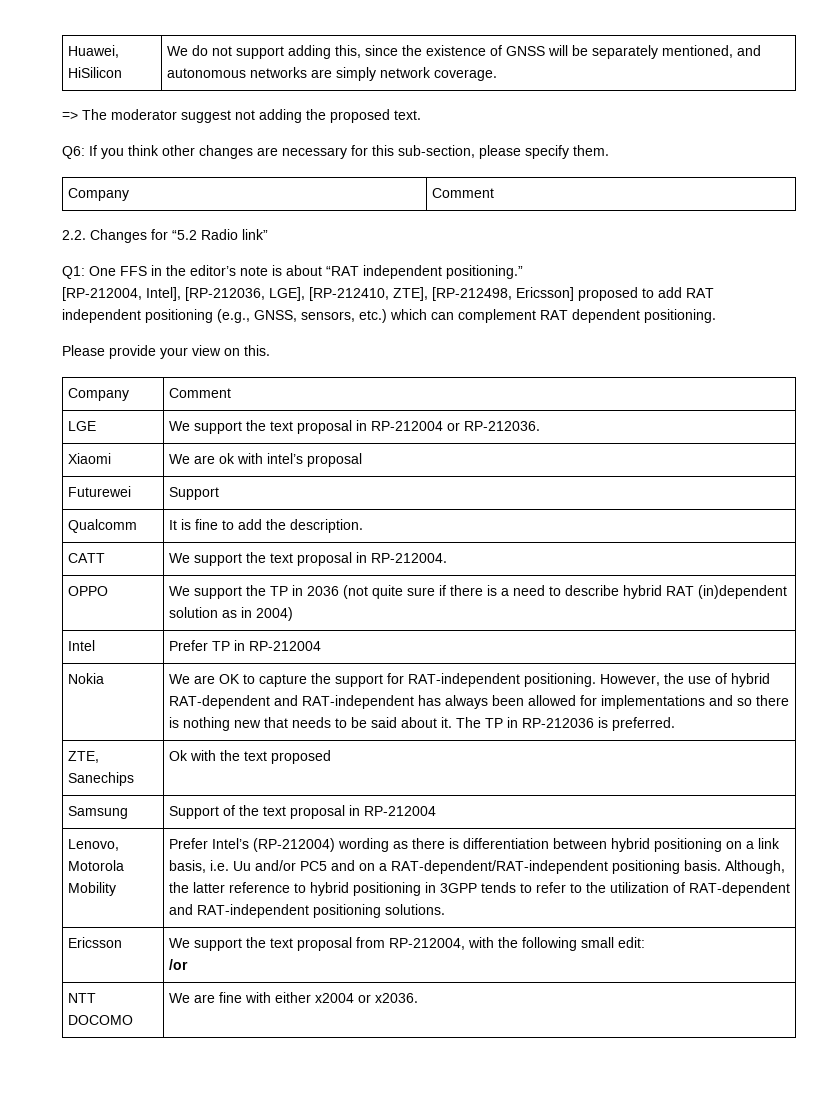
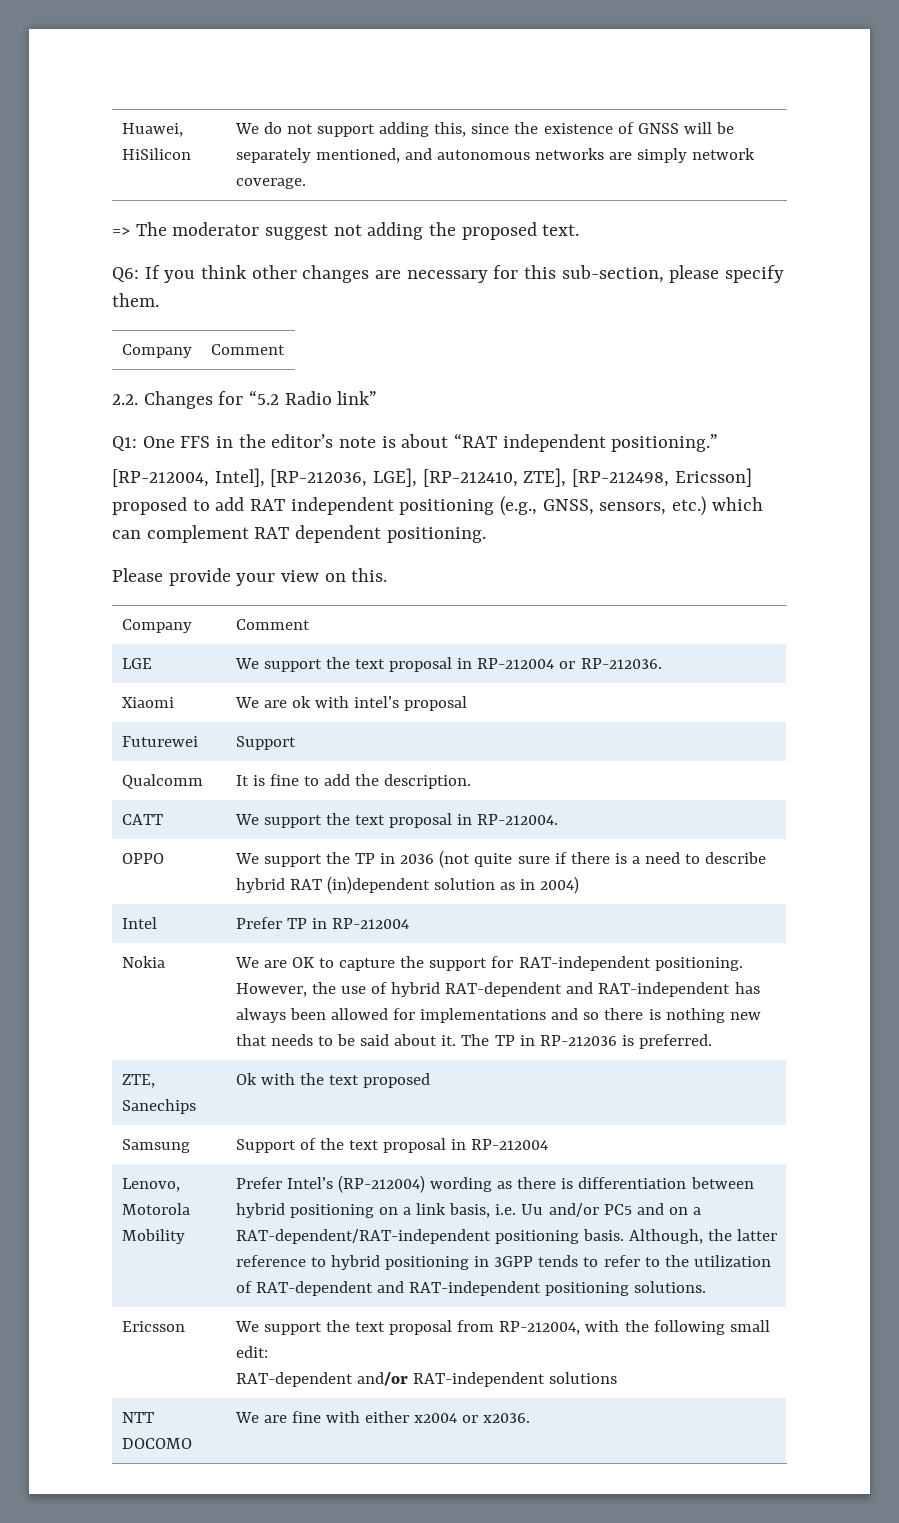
[168,959,188,970] /or -> [235,1372,617,1387] RAT-dependent and/or RAT-independent solutions

